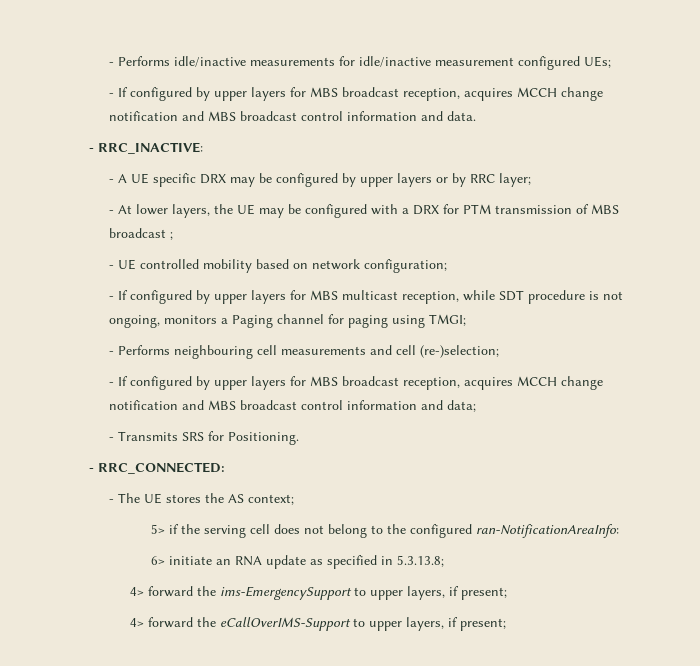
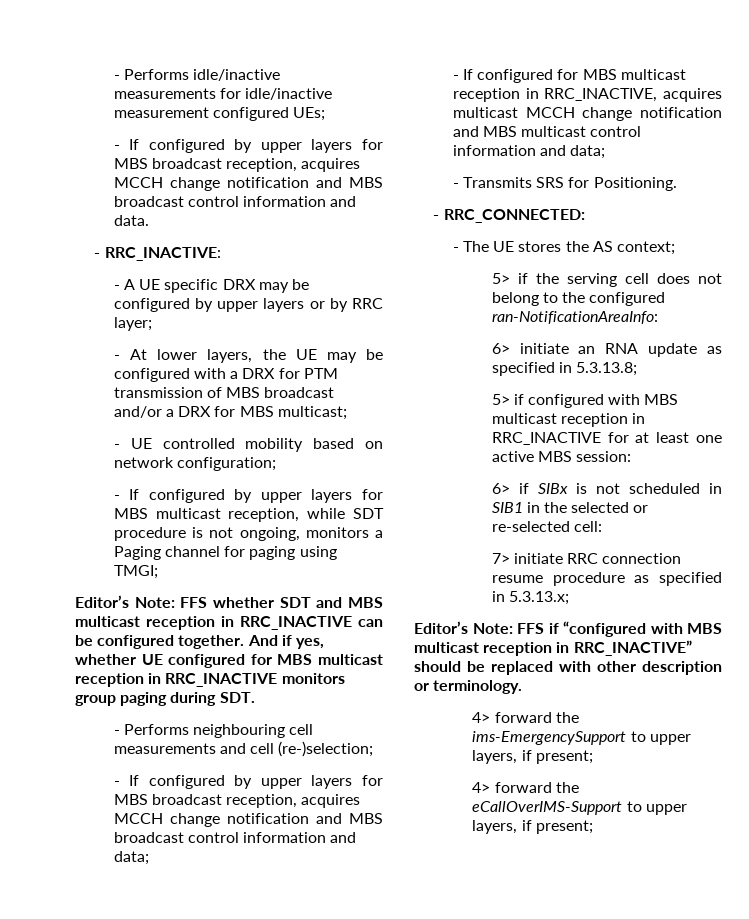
[170,232,174,240] ; -> [113,406,347,420] and/or a DRX for MBS multicast;
(467, 320) none -> [75,595,383,608] [75,616,383,630] [75,635,324,649] [75,654,383,668] [75,673,345,687] [75,692,255,706] // Editor’s Note: FFS whether SDT and MBS multicast reception in RRC_INACTIVE can be configured together. And if yes, whether UE configured for MBS multicast reception in RRC_INACTIVE monitors group paging during SDT.
(477, 406) none -> [452,69,686,83] [452,88,722,102] [452,107,722,121] [452,126,642,137] [452,145,606,159] // - If configured for MBS multicast reception in RRC_INACTIVE, acquires multicast MCCH change notification and MBS multicast control information and data;
(444, 561) none -> [491,394,679,408] [491,413,646,427] [491,432,722,445] [491,451,632,462] [491,483,722,494] [491,502,649,513] [491,521,602,532] [491,553,682,564] [491,572,722,586] [491,591,569,605] [414,621,722,637] [414,640,692,656] [414,661,722,675] [414,680,523,694] // 5> if configured with MBS multicast reception in RRC_INACTIVE for at least one active MBS session: // 6> if SIBx is not scheduled in SIB1 in the selected or re-selected cell: // 7> initiate RRC connection resume procedure as specified in 5.3.13.x; // Editor’s Note: FFS if “configured with MBS multicast reception in RRC_INACTIVE” should be replaced with other description or terminology.

